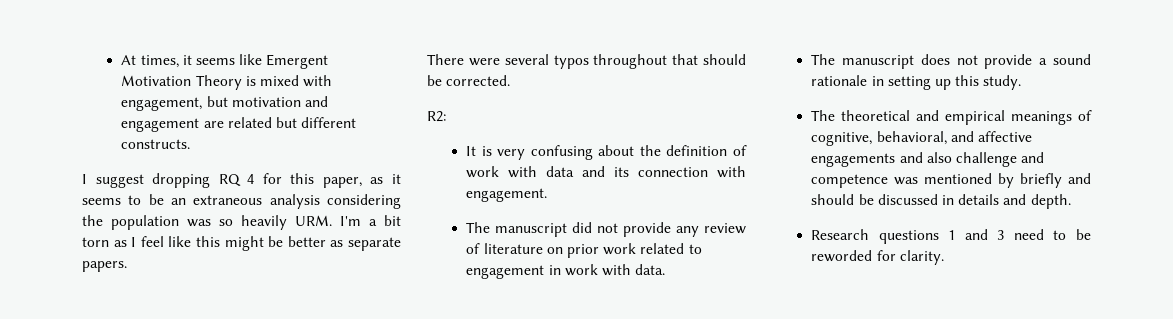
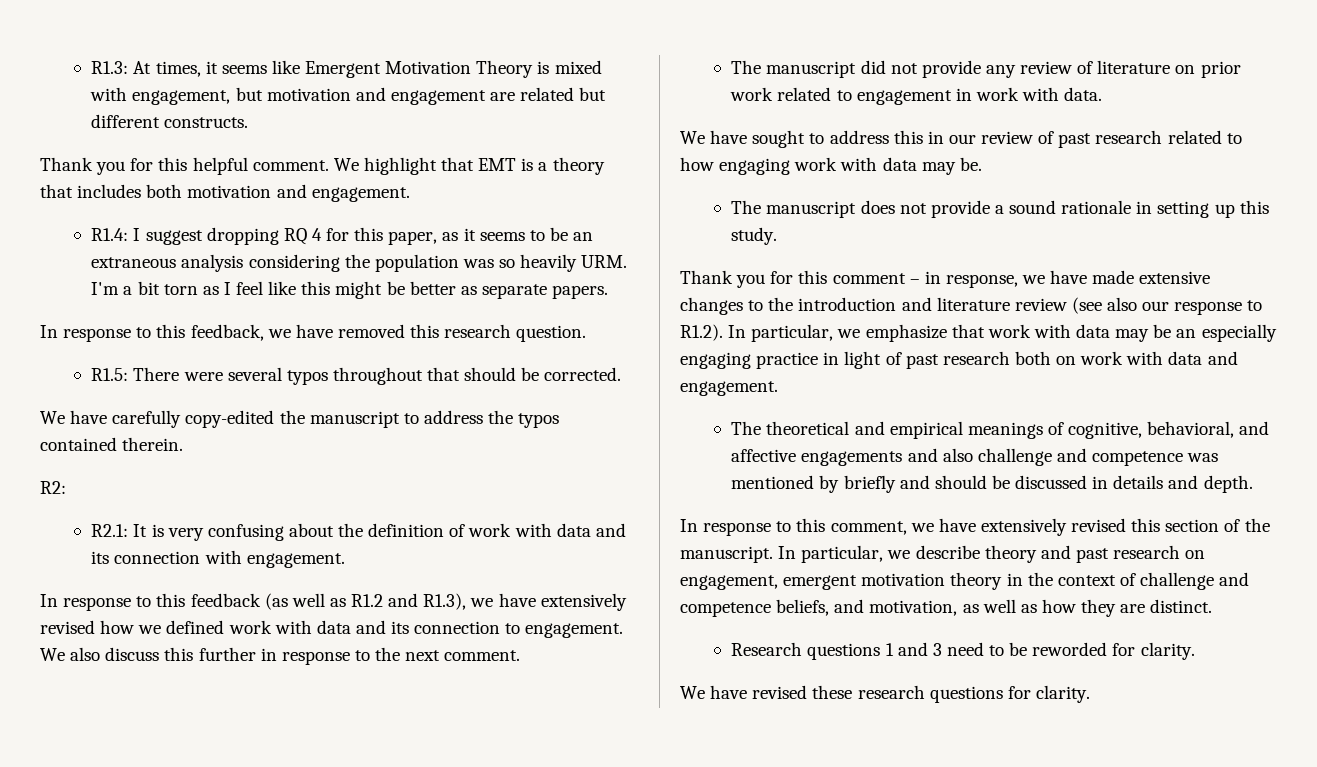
(121, 60) none -> [91,61,129,74] R1.3:
(191, 144) none -> [40,157,605,175] [40,184,410,202] [91,228,129,241] Thank you for this helpful comment. We highlight that EMT is a theory that includes both motivation and engagement. // R1.4:
(127, 266) none -> [40,324,587,342] [91,368,129,381] In response to this feedback, we have removed this research question. // R1.5:
(511, 80) none -> [40,410,560,428] [40,437,184,451] // We have carefully copy-edited the manuscript to address the typos contained therein.
(446, 116) none -> [91,524,129,537] R2.1:
(548, 195) none -> [40,593,627,611] [40,620,624,638] [40,647,521,665] // In response to this feedback (as well as R1.2 and R1.3), we have extensively revised how we defined work with data and its connection to engagement. We also discuss this further in response to the next comment.
(666, 269) none -> [680,130,1242,148] [680,157,982,175] // We have sought to address this in our review of past research related to how engaging work with data may be.
(1022, 82) none -> [680,270,1211,288] [680,297,1263,315] [680,324,1277,342] [680,351,1238,369] [680,381,778,396] // Thank you for this comment – in response, we have made extensive changes to the introduction and literature review (see also our response to R1.2). In particular, we emphasize that work with data may be an especially engaging practice in light of past research both on work with data and engagement.
(1071, 201) none -> [680,518,1270,536] [680,545,1206,563] [680,572,1250,590] [680,599,1213,617] // In response to this comment, we have extensively revised this section of the manuscript. In particular, we describe theory and past research on engagement, emergent motivation theory in the context of challenge and competence beliefs, and motivation, as well as how they are distinct.
(944, 257) none -> [680,685,1090,703] // We have revised these research questions for clarity.

